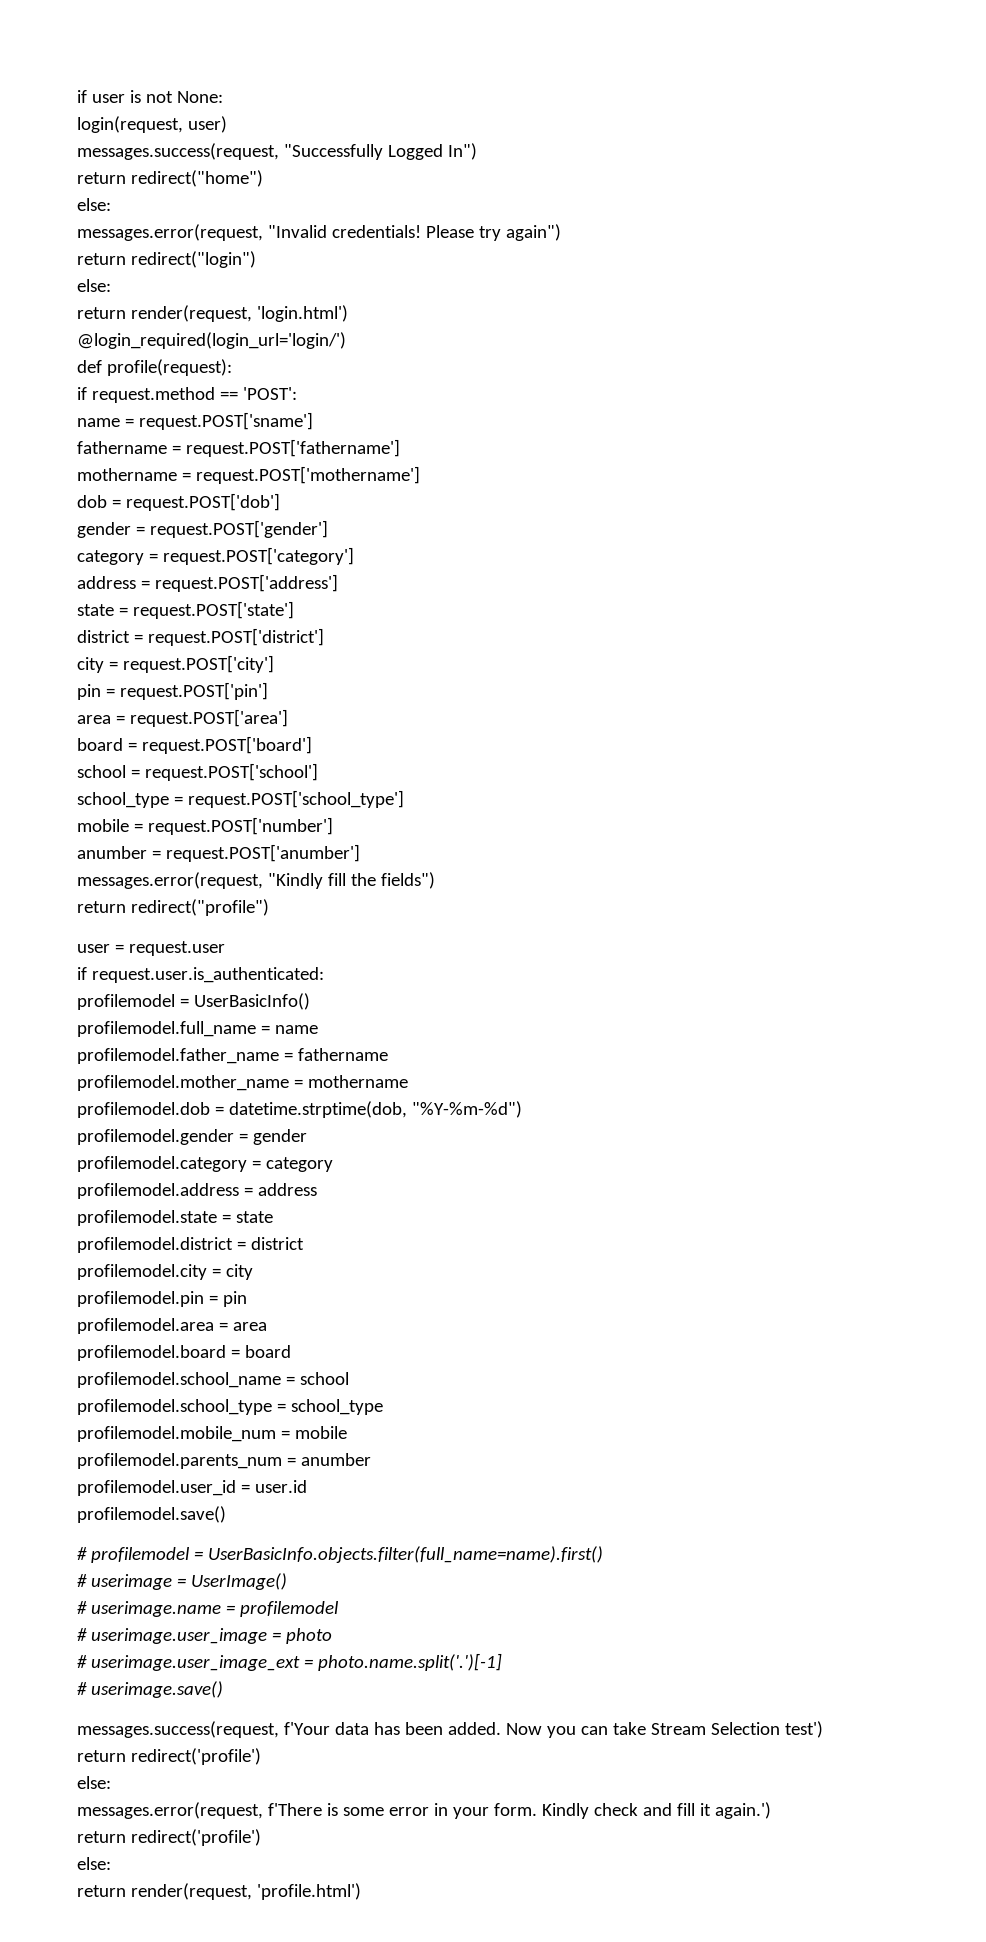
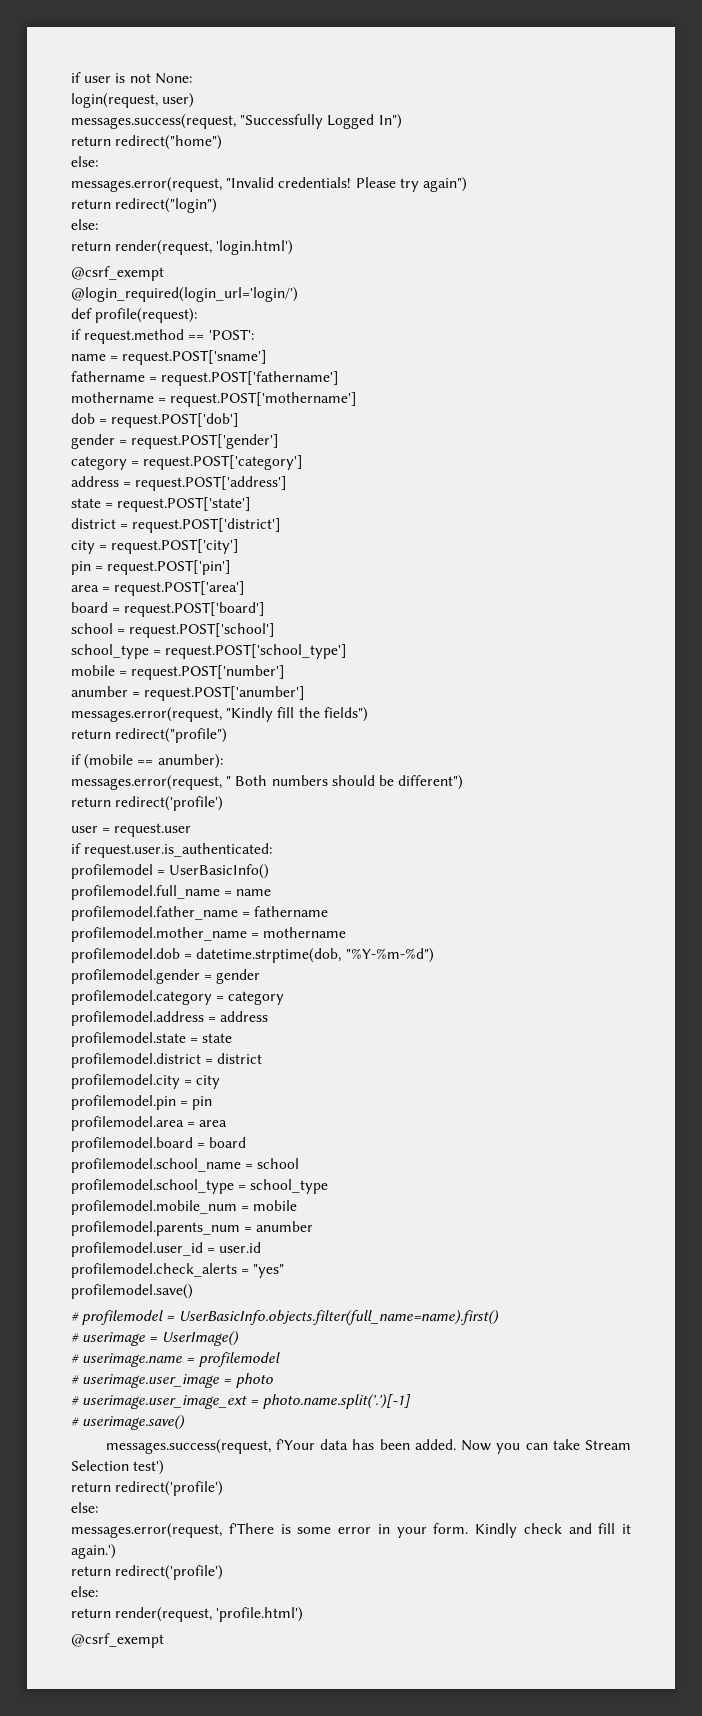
(348, 313) none -> [71,266,164,281] // @csrf_exempt
(269, 907) none -> [71,754,223,769] [71,775,464,790] [71,796,224,811] // if (mobile == anumber): // messages.error(request, " Both numbers should be different") // return redirect('profile')
(307, 1486) none -> [71,1263,285,1278] // profilemodel.check_alerts = "yes"
(361, 1891) none -> [71,1633,164,1648] // @csrf_exempt

